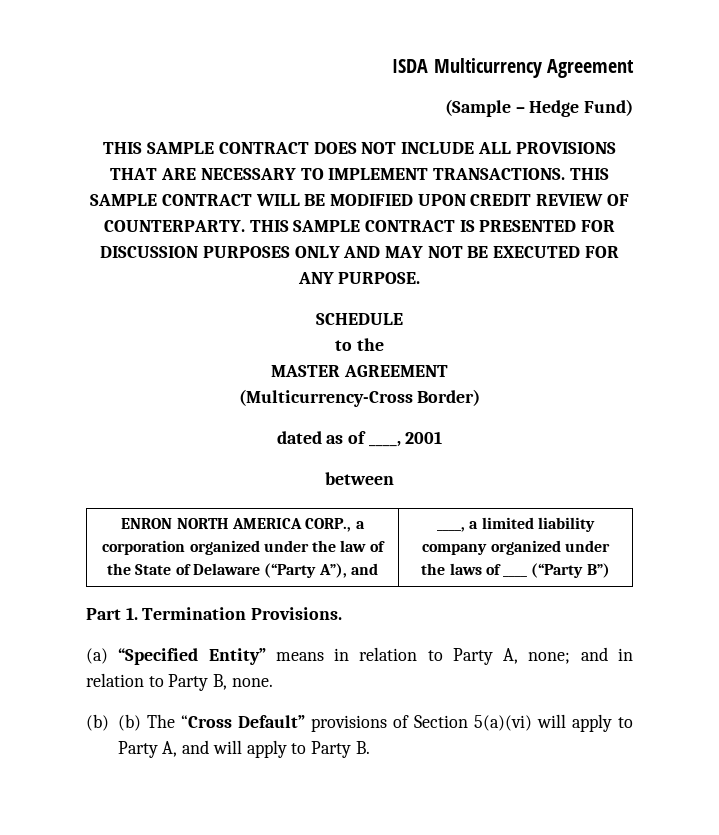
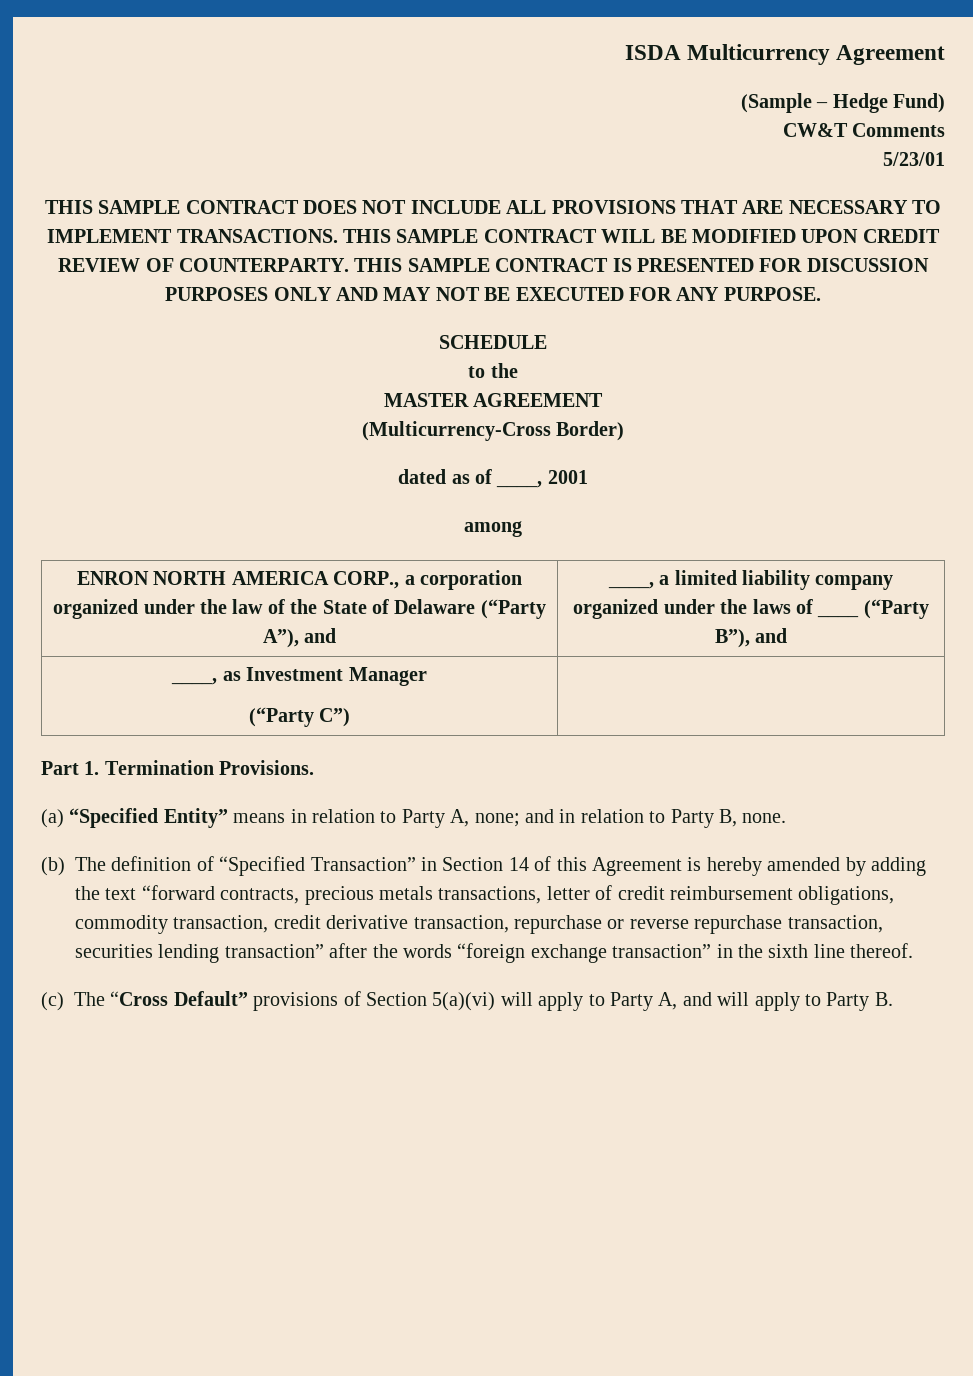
(633, 107) none -> [782,123,945,137] [883,152,945,166] // CW&T Comments // 5/23/01
[325,472,394,485] between -> [464,521,522,537] among
[586,563,610,578] B”) -> [714,628,788,648] [171,667,427,686] [248,707,351,727] B”), and // ____, as Investment Manager // (“Party C”) |
[117,714,141,731] (b) -> [75,856,926,876] [75,885,895,905] [75,915,883,934] [75,943,914,963] [41,992,64,1011] The definition of “Specified Transaction” in Section 14 of this Agreement is hereby amended by adding the text “forward contracts, precious metals transactions, letter of credit reimbursement obligations, commodity transaction, credit derivative transaction, repurchase or reverse repurchase transaction, securities lending transaction” after the words “foreign exchange transaction” in the sixth line thereof. // (c)

